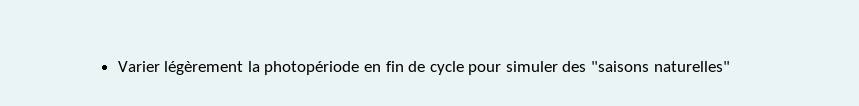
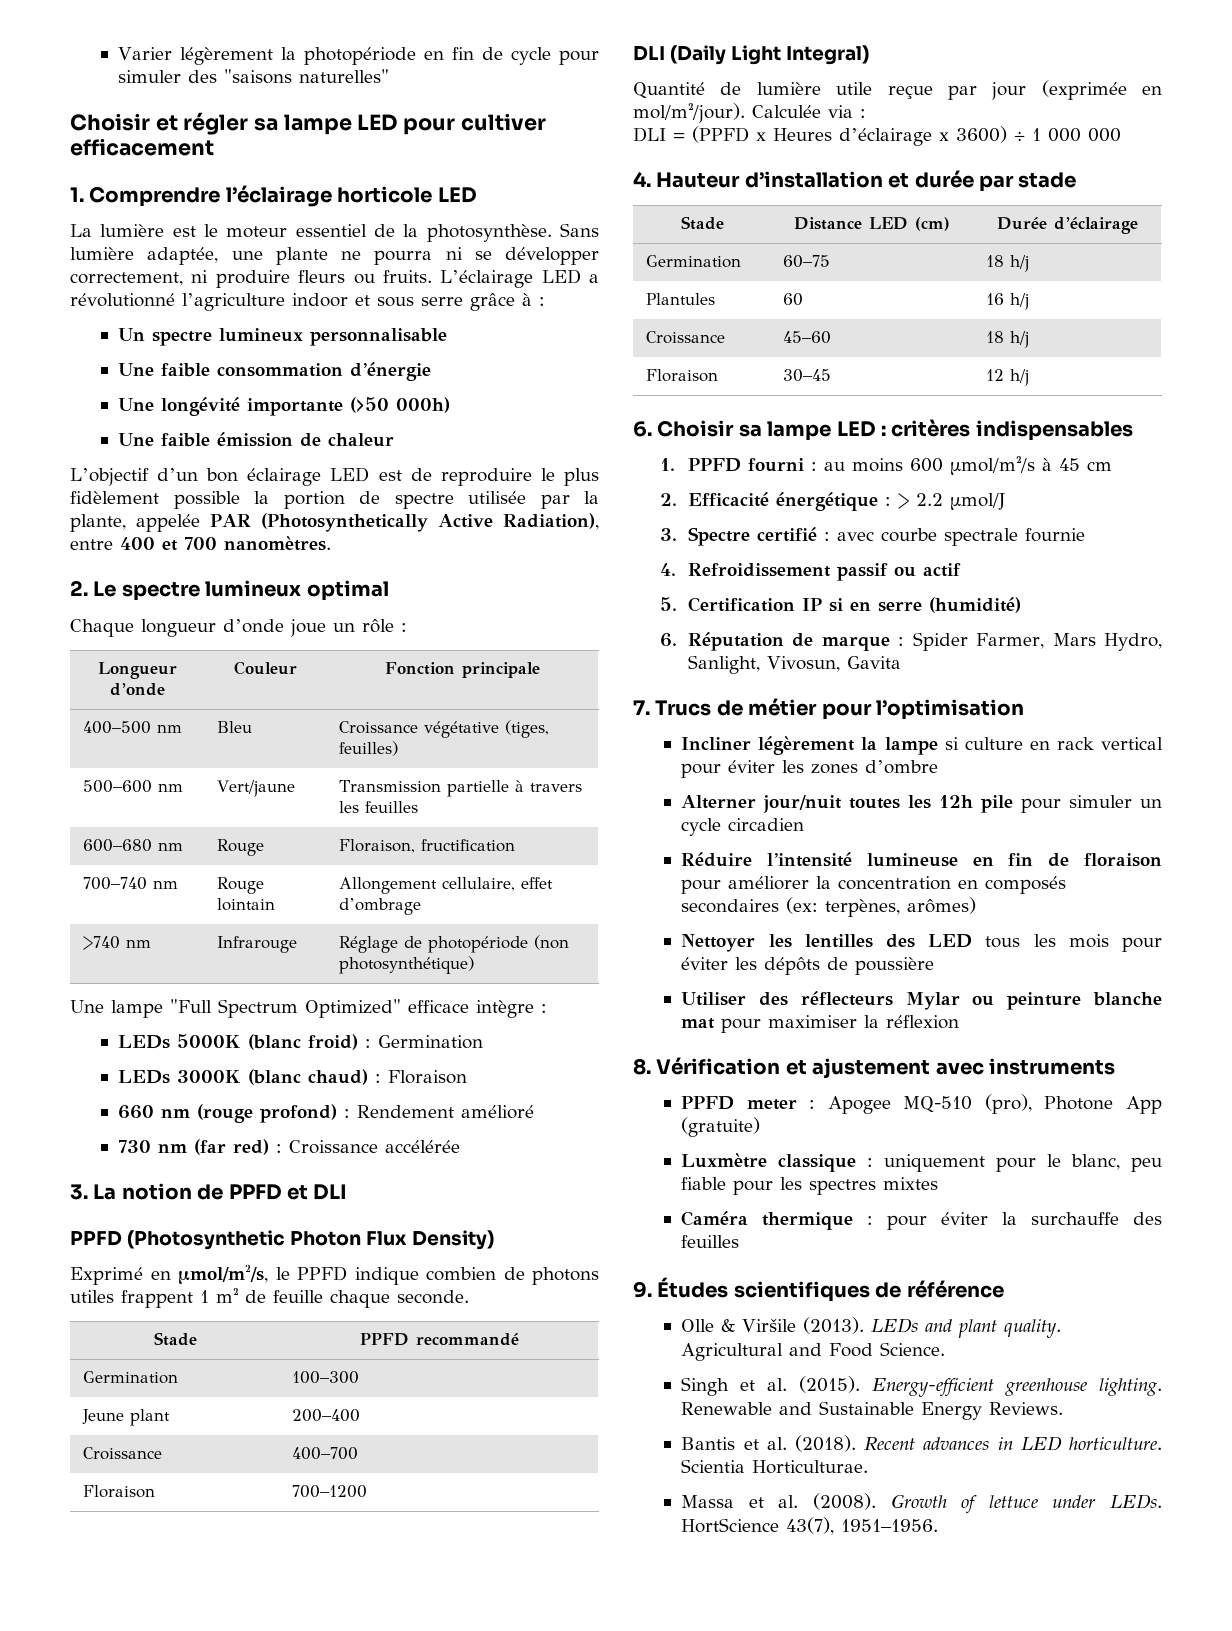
(730, 66) none -> [70,112,546,135] [70,138,214,156] [70,185,477,207] [70,223,599,242] [70,247,599,265] [70,269,599,288] [70,293,545,311] [118,328,448,346] [118,362,432,381] [118,397,451,416] [118,432,395,447] [70,467,599,486] [70,491,599,509] [70,513,599,532] [70,536,331,551] [70,580,389,601] [70,619,407,637] [98,662,177,679] [110,683,165,696] [234,661,297,675] [385,662,540,678] [83,721,183,734] [217,721,253,733] [339,720,550,738] [339,741,399,756] [83,780,184,793] [217,780,296,797] [339,780,583,797] [339,801,419,813] [83,839,184,852] [217,839,265,856] [339,839,516,853] [83,877,179,890] [217,877,265,894] [217,898,276,911] [339,877,554,894] [339,898,422,915] [83,936,152,950] [217,936,298,953] [339,935,570,953] [339,956,475,974] [70,999,547,1018] [118,1034,484,1050] [118,1069,468,1085] [118,1104,535,1123] [118,1139,461,1155] [70,1183,348,1200] [70,1230,494,1250] [70,1264,599,1285] [70,1287,469,1308] [153,1332,197,1346] [359,1333,519,1346] [83,1371,179,1384] [292,1371,360,1384] [82,1409,171,1426] [292,1409,361,1422] [83,1447,163,1460] [292,1447,359,1460] [83,1485,156,1498] [292,1485,368,1498] [633,45,870,65] [633,80,1162,100] [633,102,866,123] [633,126,1121,146] [633,170,1077,192] [680,216,724,230] [794,217,950,231] [997,217,1138,234] [646,255,742,268] [783,255,831,268] [986,255,1030,272] [646,293,716,305] [783,293,804,306] [986,293,1030,310] [646,331,726,344] [783,331,832,344] [986,331,1030,348] [646,369,719,382] [783,369,832,382] [986,369,1030,386] [633,419,1133,441] [660,455,1112,475] [660,492,1005,511] [660,527,1085,546] [660,563,961,581] [660,597,1021,613] [660,632,1162,651] [687,655,901,674] [633,698,1024,720] [681,736,1163,755] [681,760,939,778] [681,795,1162,813] [681,818,805,836] [681,852,1162,867] [681,876,1067,894] [681,897,977,917] [681,934,1162,952] [681,957,935,975] [681,991,1162,1010] [681,1015,960,1033] [633,1057,1115,1079] [681,1094,1162,1114] [681,1117,761,1137] [681,1153,1162,1172] [681,1177,939,1195] [681,1211,1162,1230] [681,1235,740,1248] [633,1277,1004,1302] [681,1317,1062,1338] [681,1342,946,1361] [681,1376,1162,1397] [681,1401,1064,1420] [681,1435,1162,1452] [681,1459,869,1474] [681,1493,1162,1514] [681,1517,939,1535] // Choisir et régler sa lampe LED pour cultiver efficacement // 1. Comprendre l’éclairage horticole LED // La lumière est le moteur essentiel de la photosynthèse. Sans lumière adaptée, une plante ne pourra ni se développer correctement, ni produire fleurs ou fruits. L’éclairage LED a révolutionné l’agriculture indoor et sous serre grâce à : // Un spectre lumineux personnalisable // Une faible consommation d’énergie // Une longévité importante (>50 000h) // Une faible émission de chaleur // L’objectif d’un bon éclairage LED est de reproduire le plus fidèlement possible la portion de spectre utilisée par la plante, appelée PAR (Photosynthetically Active Radiation), entre 400 et 700 nanomètres. // 2. Le spectre lumineux optimal // Chaque longueur d’onde joue un rôle : // Longueur d’onde | Couleur | Fonction principale // 400–500 nm | Bleu | Croissance végétative (tiges, feuilles) // 500–600 nm | Vert/jaune | Transmission partielle à travers les feuilles // 600–680 nm | Rouge | Floraison, fructification // 700–740 nm | Rouge lointain | Allongement cellulaire, effet d’ombrage // >740 nm | Infrarouge | Réglage de photopériode (non photosynthétique) // Une lampe "Full Spectrum Optimized" efficace intègre : // LEDs 5000K (blanc froid) : Germination // LEDs 3000K (blanc chaud) : Floraison // 660 nm (rouge profond) : Rendement amélioré // 730 nm (far red) : Croissance accélérée // 3. La notion de PPFD et DLI // PPFD (Photosynthetic Photon Flux Density) // Exprimé en µmol/m²/s, le PPFD indique combien de photons utiles frappent 1 m² de feuille chaque seconde. // Stade | PPFD recommandé // Germination | 100–300 // Jeune plant | 200–400 // Croissance | 400–700 // Floraison | 700–1200 // DLI (Daily Light Integral) // Quantité de lumière utile reçue par jour (exprimée en mol/m²/jour). Calculée via : // DLI = (PPFD x Heures d’éclairage x 3600) ÷ 1 000 000 // 4. Hauteur d’installation et durée par stade // Stade | Distance LED (cm) | Durée d’éclairage // Germination | 60–75 | 18 h/j // Plantules | 60 | 16 h/j // Croissance | 45–60 | 18 h/j // Floraison | 30–45 | 12 h/j // 6. Choisir sa lampe LED : critères indispensables // 1. PPFD fourni : au moins 600 µmol/m²/s à 45 cm // 2. Efficacité énergétique : > 2.2 µmol/J // 3. Spectre certifié : avec courbe spectrale fournie // 4. Refroidissement passif ou actif // 5. Certification IP si en serre (humidité) // 6. Réputation de marque : Spider Farmer, Mars Hydro, Sanlight, Vivosun, Gavita // 7. Trucs de métier pour l’optimisation // Incliner légèrement la lampe si culture en rack vertical pour éviter les zones d’ombre // Alterner jour/nuit toutes les 12h pile pour simuler un cycle circadien // Réduire l’intensité lumineuse en fin de floraison pour améliorer la concentration en composés secondaires (ex: terpènes, arômes) // Nettoyer les lentilles des LED tous les mois pour éviter les dépôts de poussière // Utiliser des réflecteurs Mylar ou peinture blanche mat pour maximiser la réflexion // 8. Vérification et ajustement avec instruments // PPFD meter : Apogee MQ-510 (pro), Photone App (gratuite) // Luxmètre classique : uniquement pour le blanc, peu fiable pour les spectres mixtes // Caméra thermique : pour éviter la surchauffe des feuilles // 9. Études scientifiques de référence // Olle & Viršile (2013). LEDs and plant quality. Agricultural and Food Science. // Singh et al. (2015). Energy-efficient greenhouse lighting. Renewable and Sustainable Energy Reviews. // Bantis et al. (2018). Recent advances in LED horticulture. Scientia Horticulturae. // Massa et al. (2008). Growth of lettuce under LEDs. HortScience 43(7), 1951–1956.

